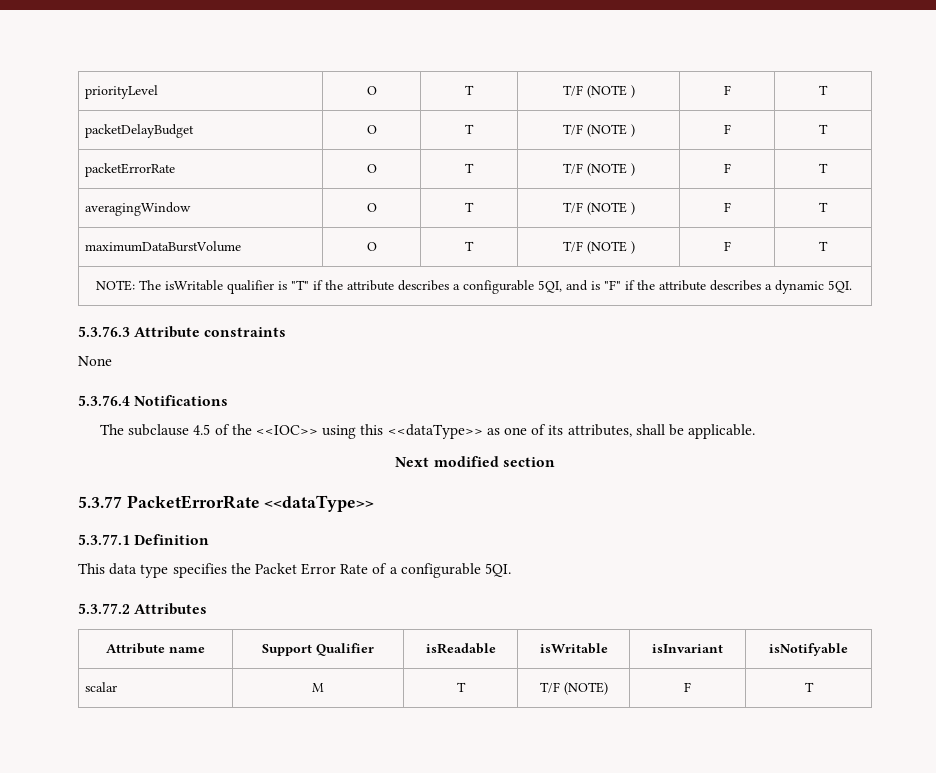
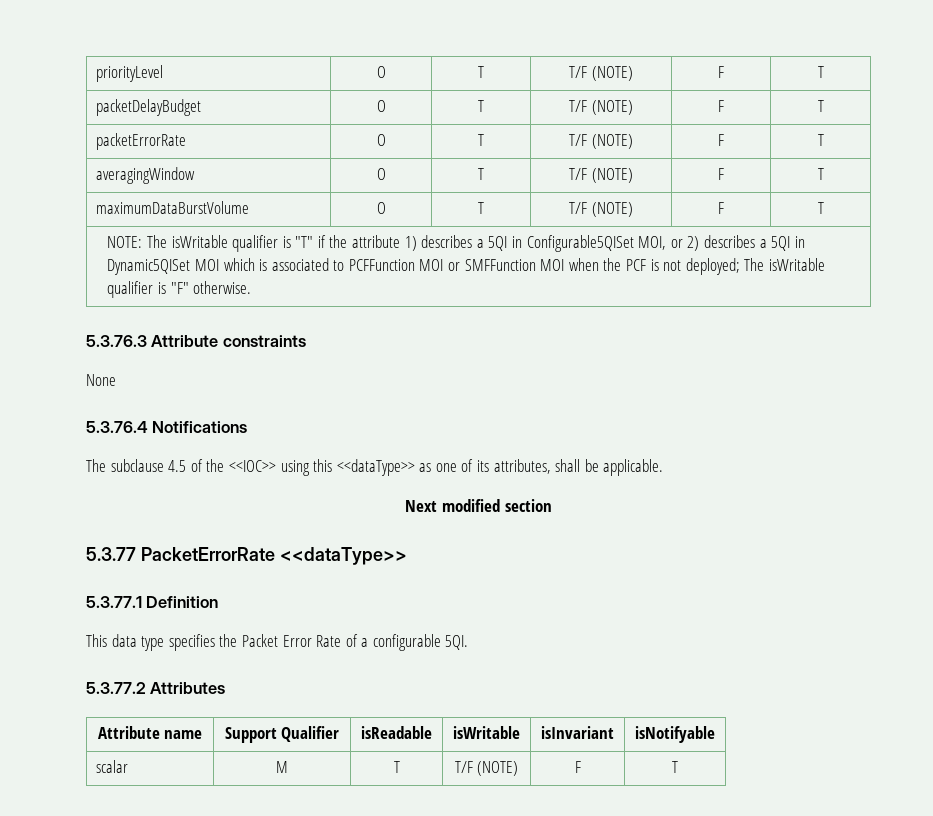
[586,85,635,98] (NOTE ) -> [591,66,633,81] (NOTE)
[586,124,635,137] (NOTE ) -> [591,100,633,115] (NOTE)
[586,163,635,176] (NOTE ) -> [591,134,633,149] (NOTE)
[586,202,635,215] (NOTE ) -> [591,168,633,183] (NOTE)
[586,241,635,254] (NOTE ) -> [591,202,633,217] (NOTE)
[397,280,852,294] describes a configurable 5QI, and is "F" if the attribute describes a dynamic 5QI. -> [404,235,805,252] [107,258,825,275] [107,281,252,298] 1) describes a 5QI in Configurable5QISet MOI, or 2) describes a 5QI in Dynamic5QISet MOI which is associated to PCFFunction MOI or SMFFunction MOI when the PCF is not deployed; The isWritable qualifier is "F" otherwise.

